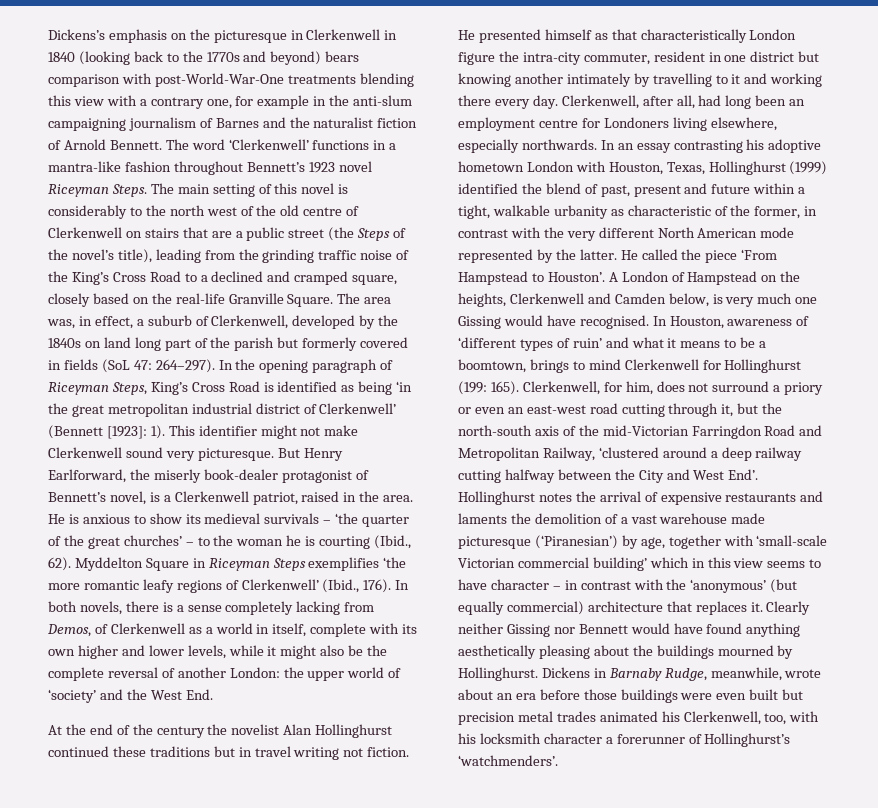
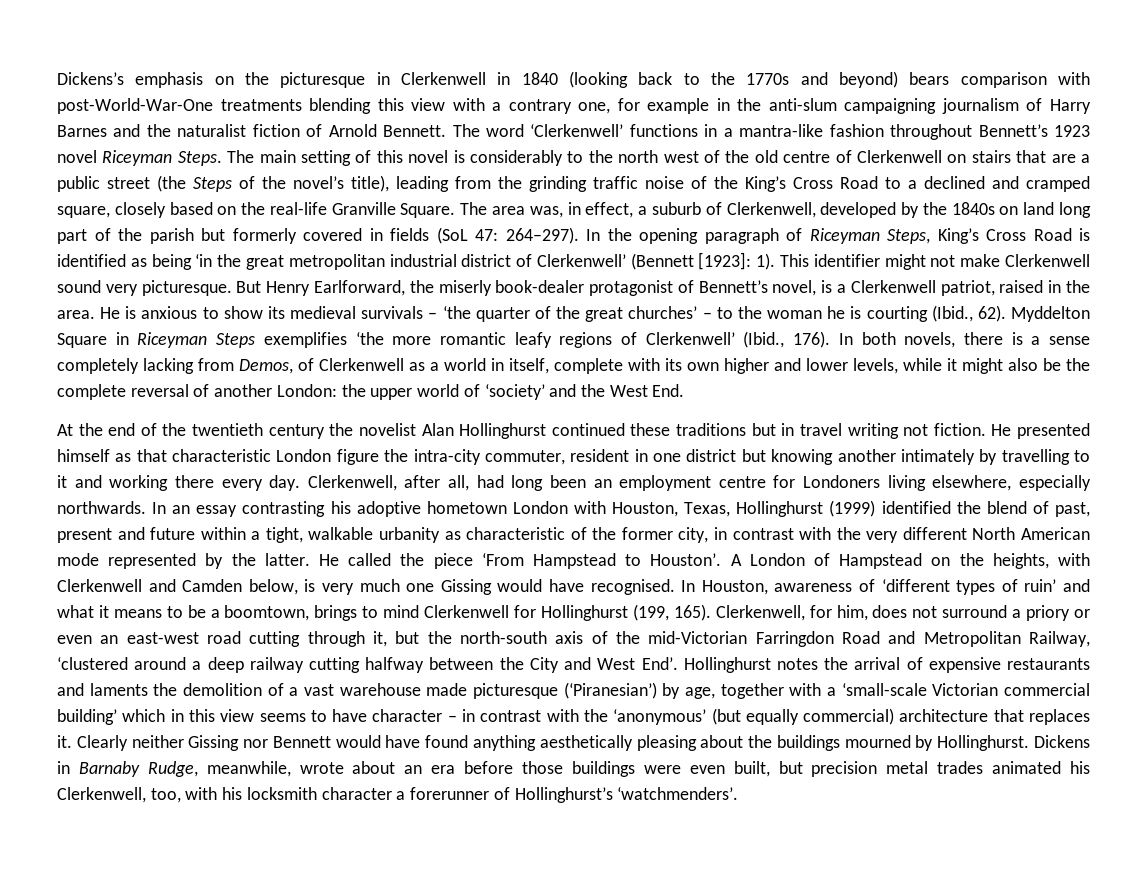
(213, 123) none -> [1050,99,1091,114] Harry
(153, 729) none -> [192,423,264,436] twentieth
[640,29,747,43] characteristically -> [172,449,272,462] characteristic
[754,206,801,219] former, -> [621,527,709,543] former city,
(506, 300) none -> [1058,553,1091,566] with
[458,381,487,395] (199: -> [632,604,669,621] (199,
(754, 540) none -> [826,687,836,696] a
[749,689,779,700] built -> [733,761,770,777] built,

